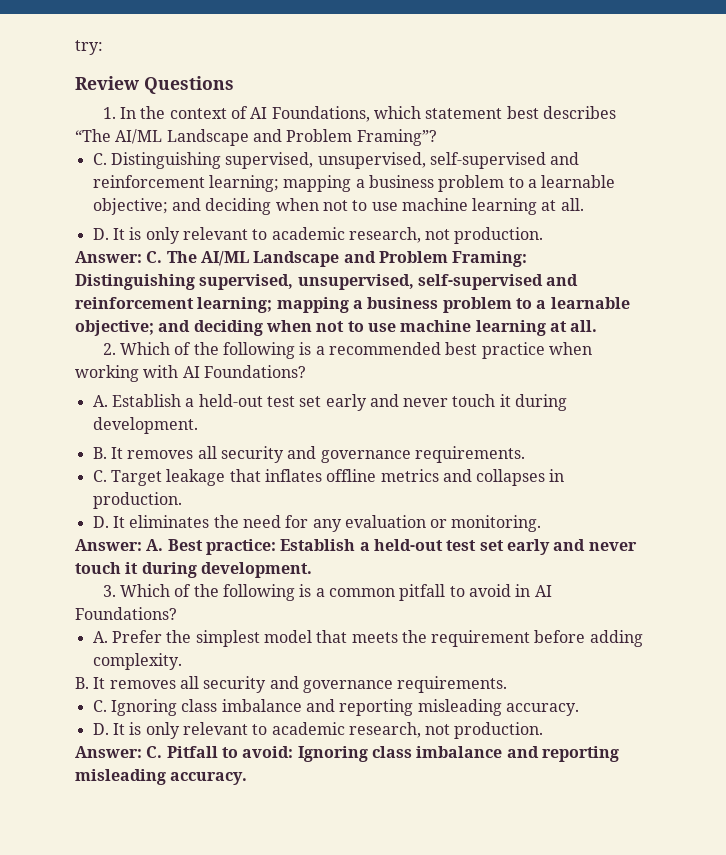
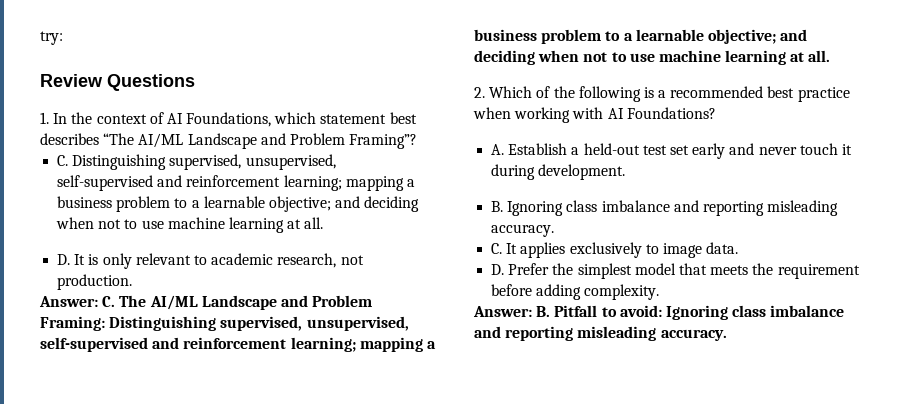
[110,446,525,463] [92,469,565,486] [92,492,182,509] [92,515,542,532] [75,539,637,555] [75,562,312,578] [102,584,552,601] [75,607,177,620] [92,631,108,643] It removes all security and governance requirements. // C. Target leakage that inflates offline metrics and collapses in production. // D. It eliminates the need for any evaluation or monitoring. // Answer: A. Best practice: Establish a held-out test set early and never touch it during development. // 3. Which of the following is a common pitfall to avoid in AI Foundations? // A. -> [507,200,839,216] [491,224,555,237] [491,242,739,258] [491,264,505,275] Ignoring class imbalance and reporting misleading accuracy. // C. It applies exclusively to image data. // D.
[75,676,508,693] [92,699,579,716] [92,722,544,739] [75,746,163,758] B. It removes all security and governance requirements. // C. Ignoring class imbalance and reporting misleading accuracy. // D. It is only relevant to academic research, not production. // Answer: C. -> [473,306,551,317] Answer: B.

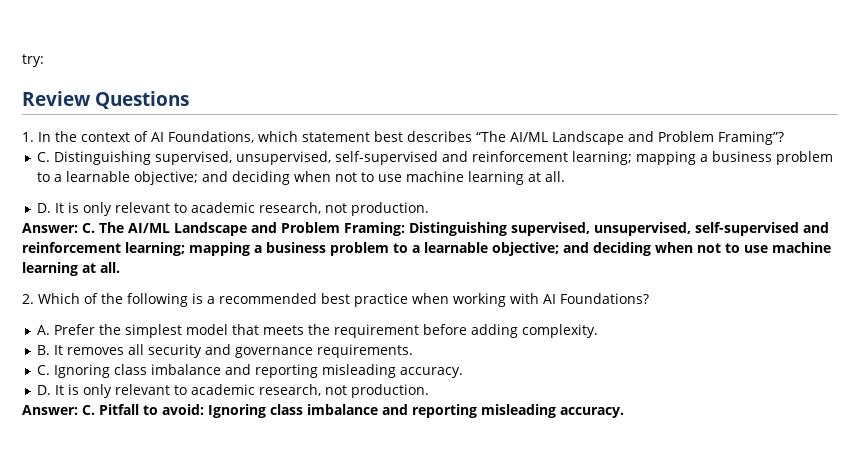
[508,143,852,159] [491,164,626,180] [491,200,839,216] [491,224,555,237] [491,242,739,258] [491,264,505,275] Establish a held-out test set early and never touch it during development. // B. Ignoring class imbalance and reporting misleading accuracy. // C. It applies exclusively to image data. // D. -> (51, 330) none
[473,306,551,317] // Answer: B. -> [37,344,414,358] [37,364,464,378] [37,384,430,398] [22,405,95,415] // B. It removes all security and governance requirements. // C. Ignoring class imbalance and reporting misleading accuracy. // D. It is only relevant to academic research, not production. // Answer: C.

